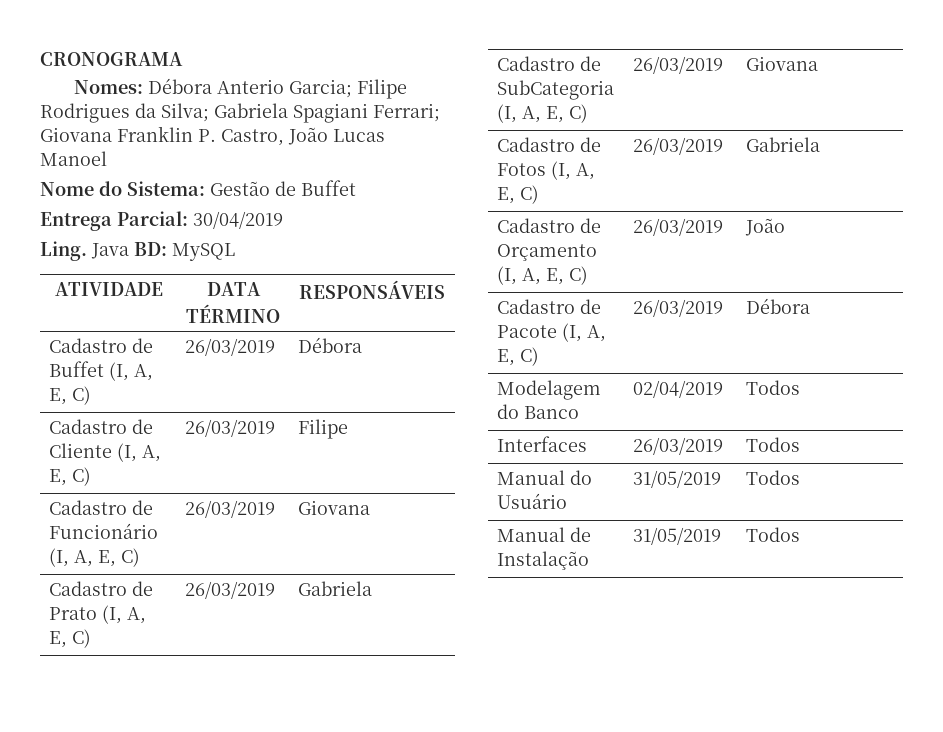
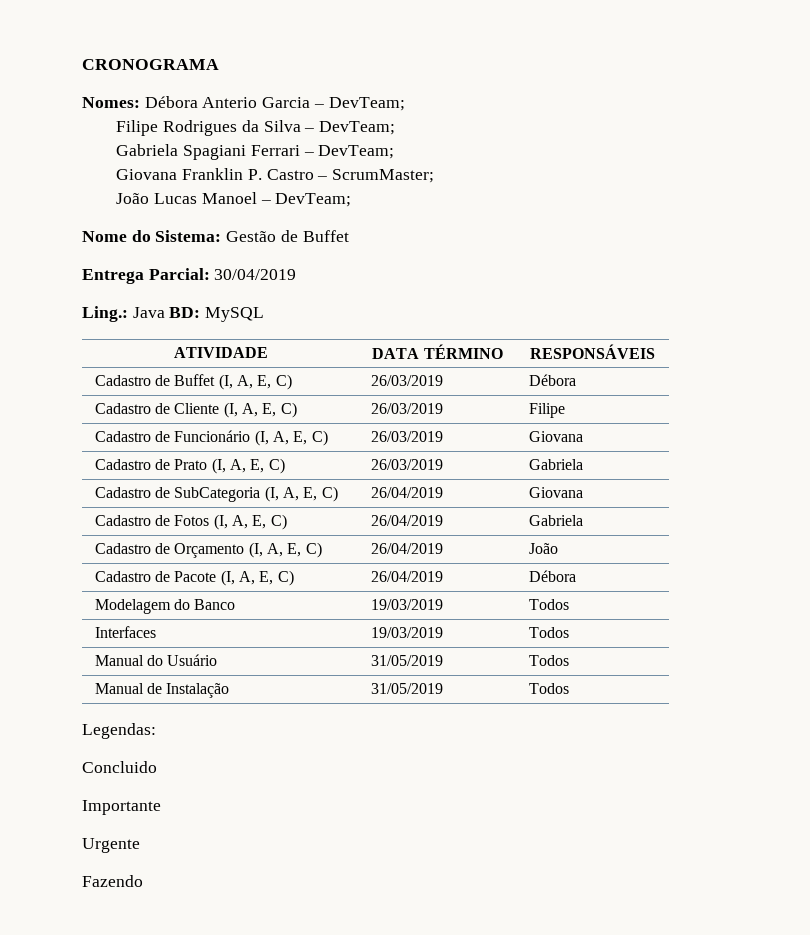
[288,79,407,99] [40,103,440,123] [40,126,284,146] Garcia; Filipe Rodrigues da Silva; Gabriela Spagiani Ferrari; Giovana Franklin P. Castro, -> [262,97,405,111] [116,120,395,136] [116,144,395,160] [116,168,434,183] Garcia – DevTeam; // Filipe Rodrigues da Silva – DevTeam; // Gabriela Spagiani Ferrari – DevTeam; // Giovana Franklin P. Castro – ScrumMaster; //
(107, 158) none -> [260,193,352,207] – DevTeam;
[40,241,87,261] Ling. -> [82,306,128,322] Ling.:
[632,56,723,74] 26/03/2019 -> [370,487,443,498] 26/04/2019
[632,137,723,155] 26/03/2019 -> [370,515,443,526] 26/04/2019
[632,218,723,236] 26/03/2019 -> [370,543,443,554] 26/04/2019
[632,299,723,317] 26/03/2019 -> [370,571,443,582] 26/04/2019
[632,380,723,398] 02/04/2019 -> [370,599,443,610] 19/03/2019
[632,437,723,455] 26/03/2019 -> [370,627,443,638] 19/03/2019
(800, 534) none -> [82,723,156,739] [82,761,157,773] [82,800,161,815] [82,838,140,853] [82,875,143,887] // Legendas: // Concluido // Importante // Urgente // Fazendo

